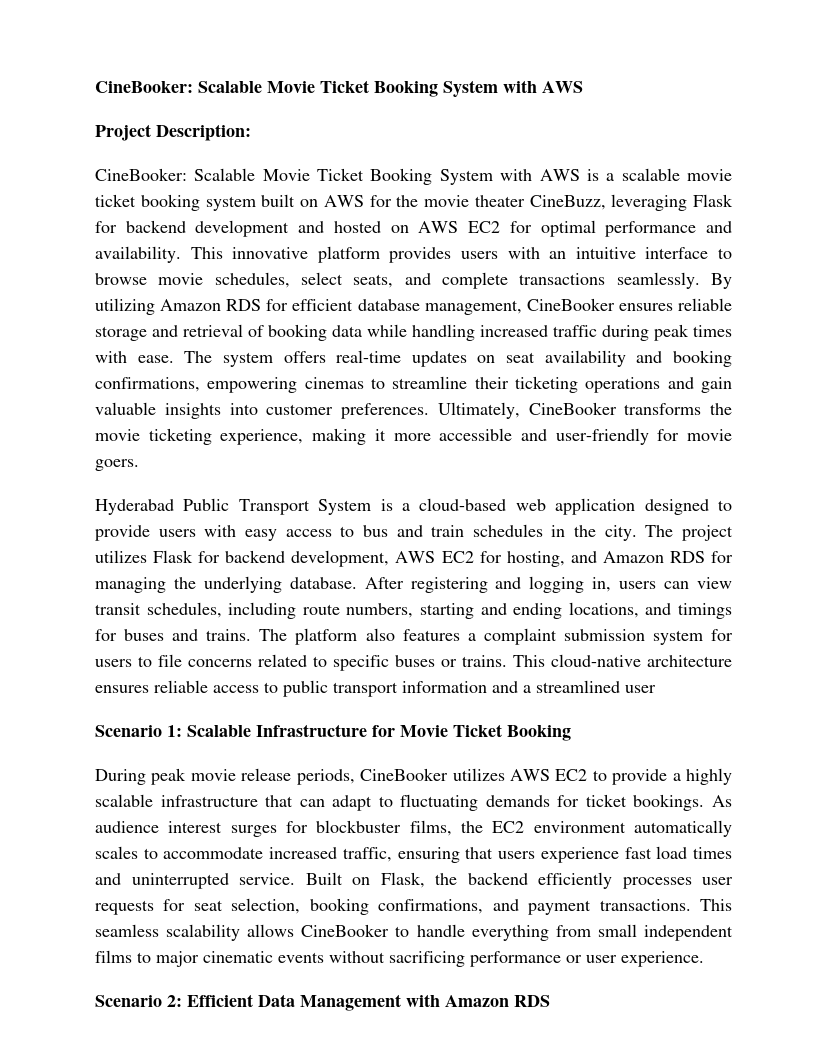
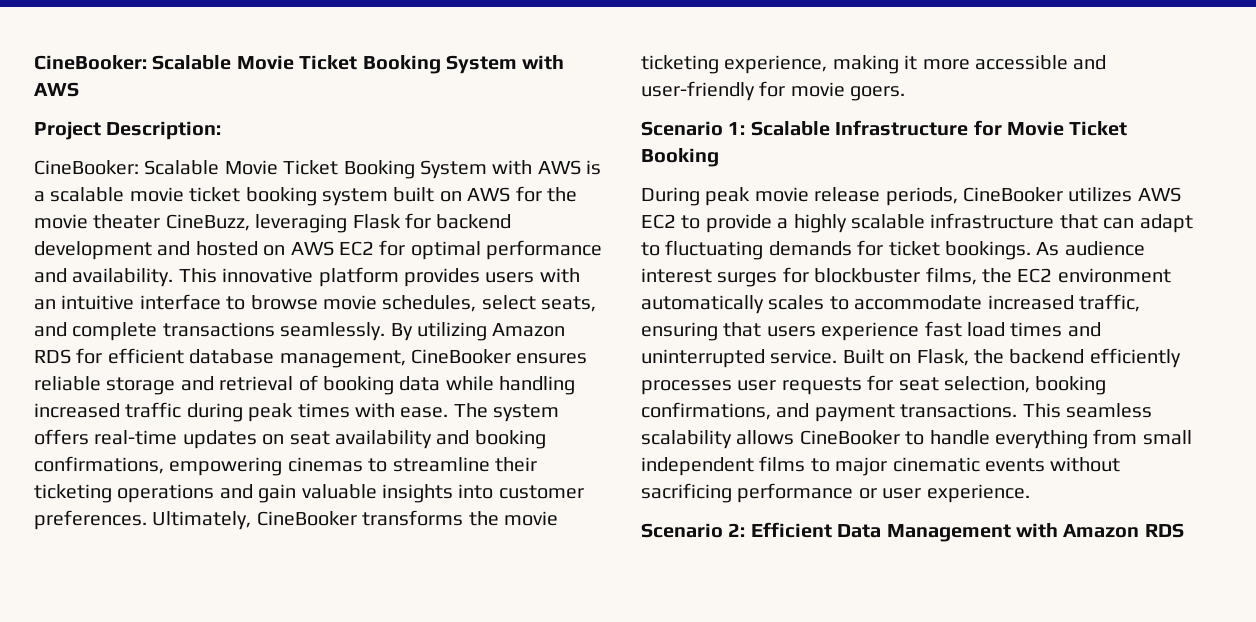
[95,498,732,515] [95,524,733,541] [95,550,733,567] [95,576,733,593] [95,602,733,619] [95,628,733,645] [95,654,732,671] [95,680,656,697] // Hyderabad Public Transport System is a cloud-based web application designed to provide users with easy access to bus and train schedules in the city. The project utilizes Flask for backend development, AWS EC2 for hosting, and Amazon RDS for managing the underlying database. After registering and logging in, users can view transit schedules, including route numbers, starting and ending locations, and timings for buses and trains. The platform also features a complaint submission system for users to file concerns related to specific buses or trains. This cloud-native architecture ensures reliable access to public transport information and a streamlined user -> (906, 93) none

